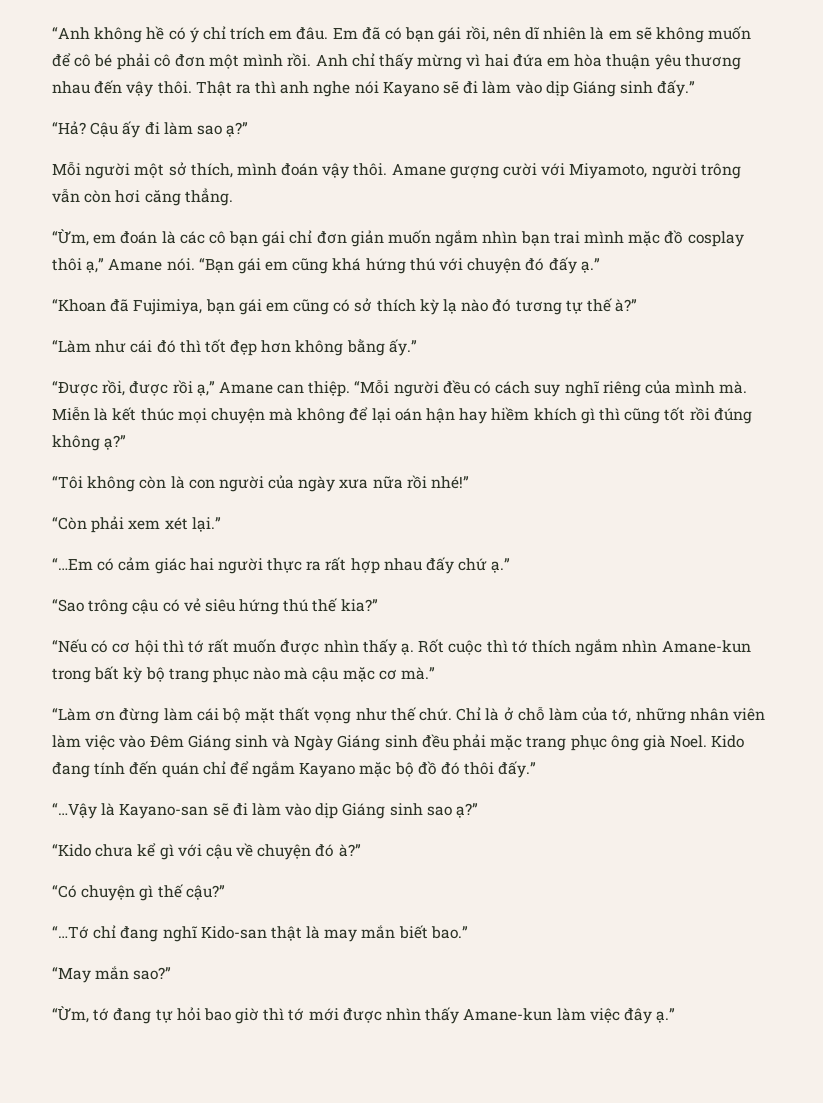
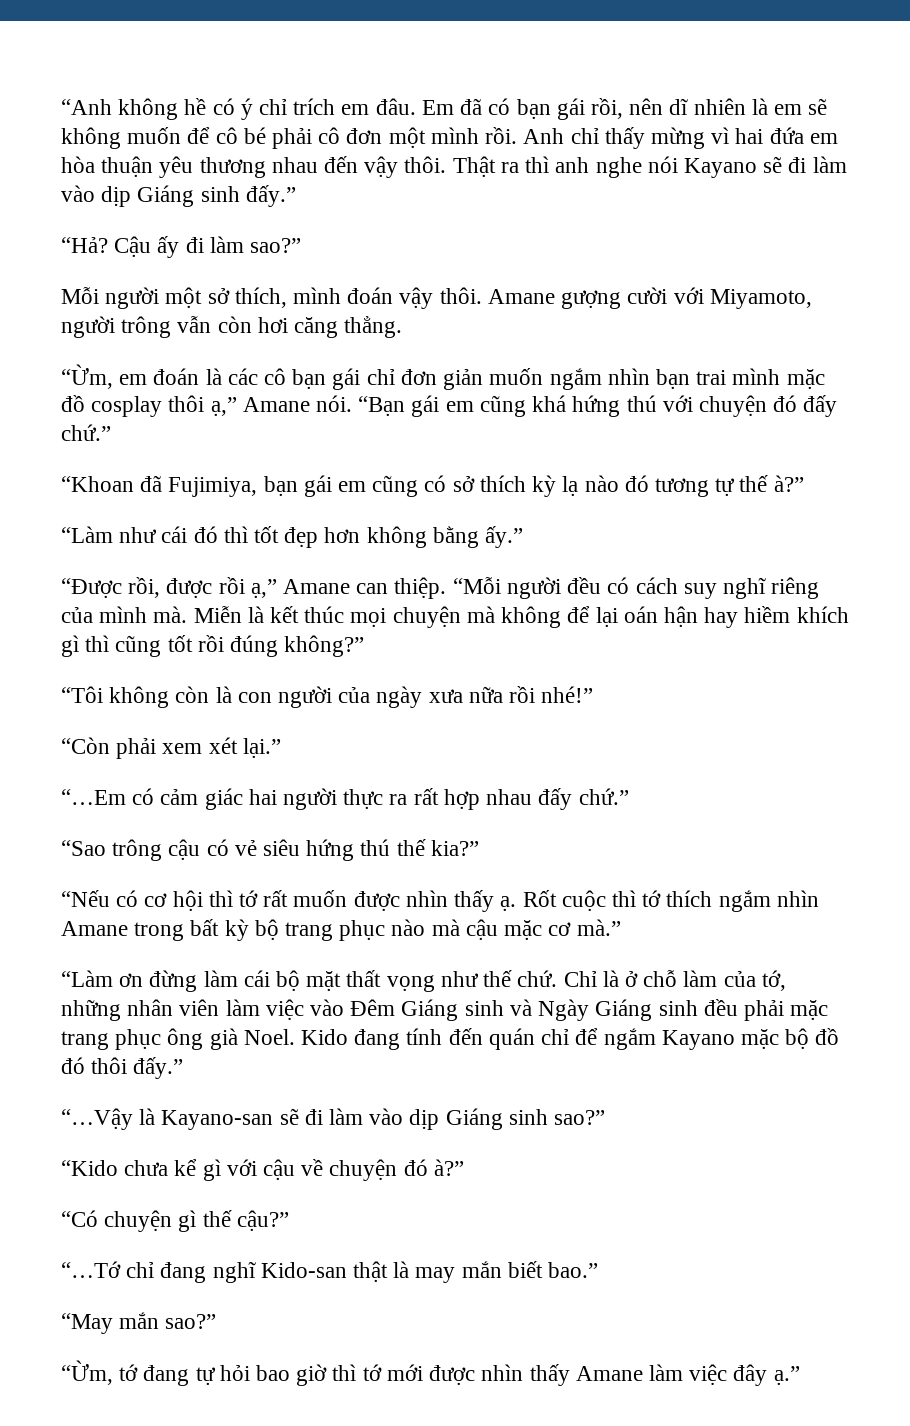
[196,122,249,137] sao ạ?” -> [250,238,302,253] sao?”
[580,258,600,273] ạ.” -> [61,424,111,441] chứ.”
[52,435,127,451] không ạ?” -> [284,635,365,657] không?”
[458,558,511,573] chứ ạ.” -> [578,788,629,805] chứ.”
[661,640,751,653] Amane-kun -> [61,921,128,936] Amane
[426,803,479,818] sao ạ?” -> [554,1110,606,1125] sao?”
[463,1008,553,1021] Amane-kun -> [575,1366,643,1381] Amane

